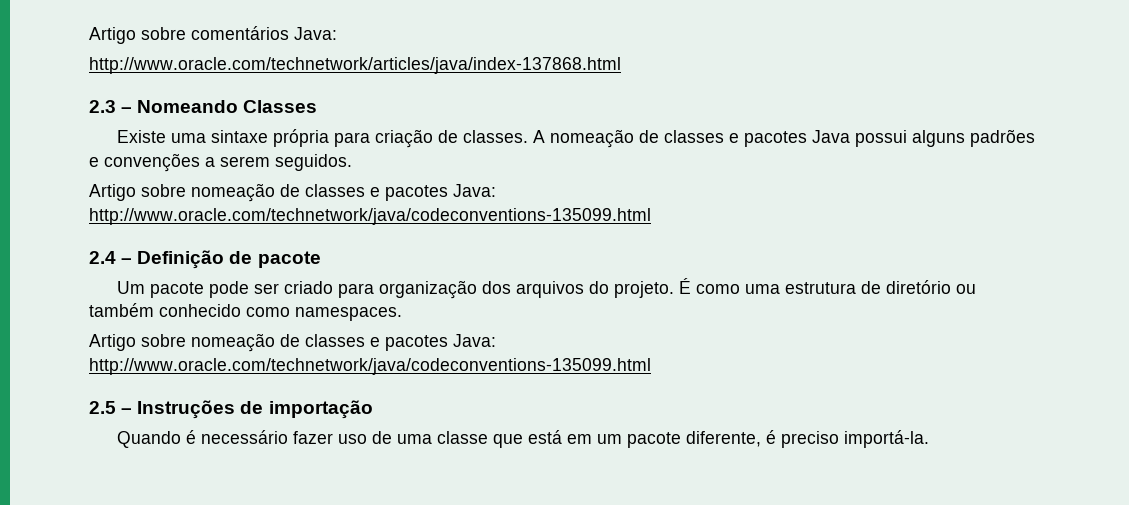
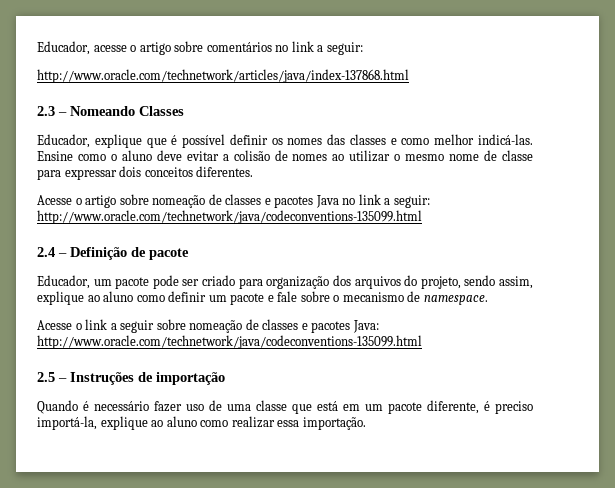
[89,26,337,44] Artigo sobre comentários Java: -> [37,41,363,55] Educador, acesse o artigo sobre comentários no link a seguir:
[116,129,545,148] Existe uma sintaxe própria para criação de classes. A -> [37,134,533,148] [37,150,533,162] [37,166,254,180] [37,194,149,208] Educador, explique que é possível definir os nomes das classes e como melhor indicá-las. Ensine como o aluno deve evitar a colisão de nomes ao utilizar o mesmo nome de classe para expressar dois conceitos diferentes. // Acesse o artigo sobre
[854,129,1035,147] [89,153,352,172] [89,183,496,202] possui alguns padrões e convenções a serem seguidos. // Artigo sobre nomeação de classes e pacotes Java: -> [342,194,430,208] no link a seguir:
[116,281,145,294] Um -> [37,275,112,289] Educador, um
[613,278,976,298] [89,303,402,321] [89,334,136,351] projeto. É como uma estrutura de diretório ou também conhecido como namespaces. // Artigo -> [420,275,534,289] [37,291,488,305] [37,319,155,333] projeto, sendo assim, explique ao aluno como definir um pacote e fale sobre o mecanismo de namespace. // Acesse o link a seguir
[843,430,929,448] importá-la. -> [37,416,366,430] importá-la, explique ao aluno como realizar essa importação.

